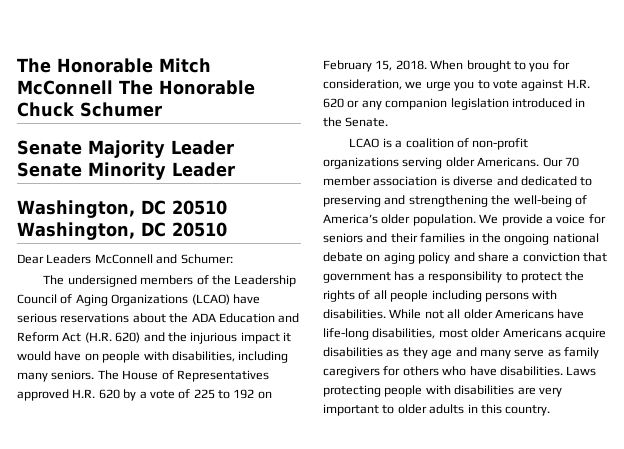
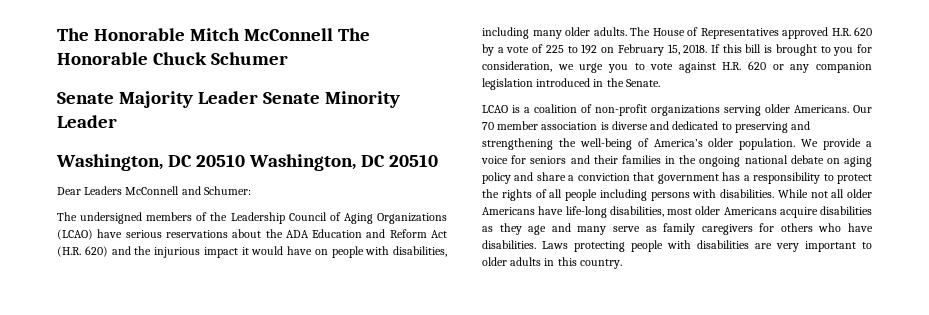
[51,370,95,380] seniors. -> [565,27,627,36] older adults.
[430,60,464,70] When -> [710,44,773,53] If this bill is

